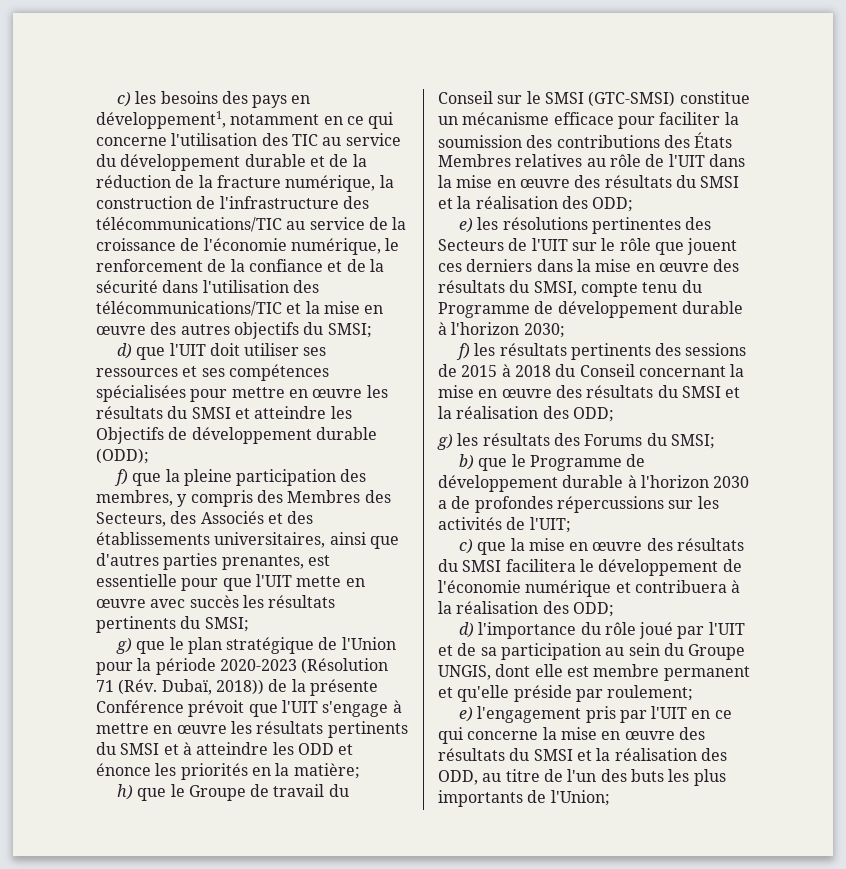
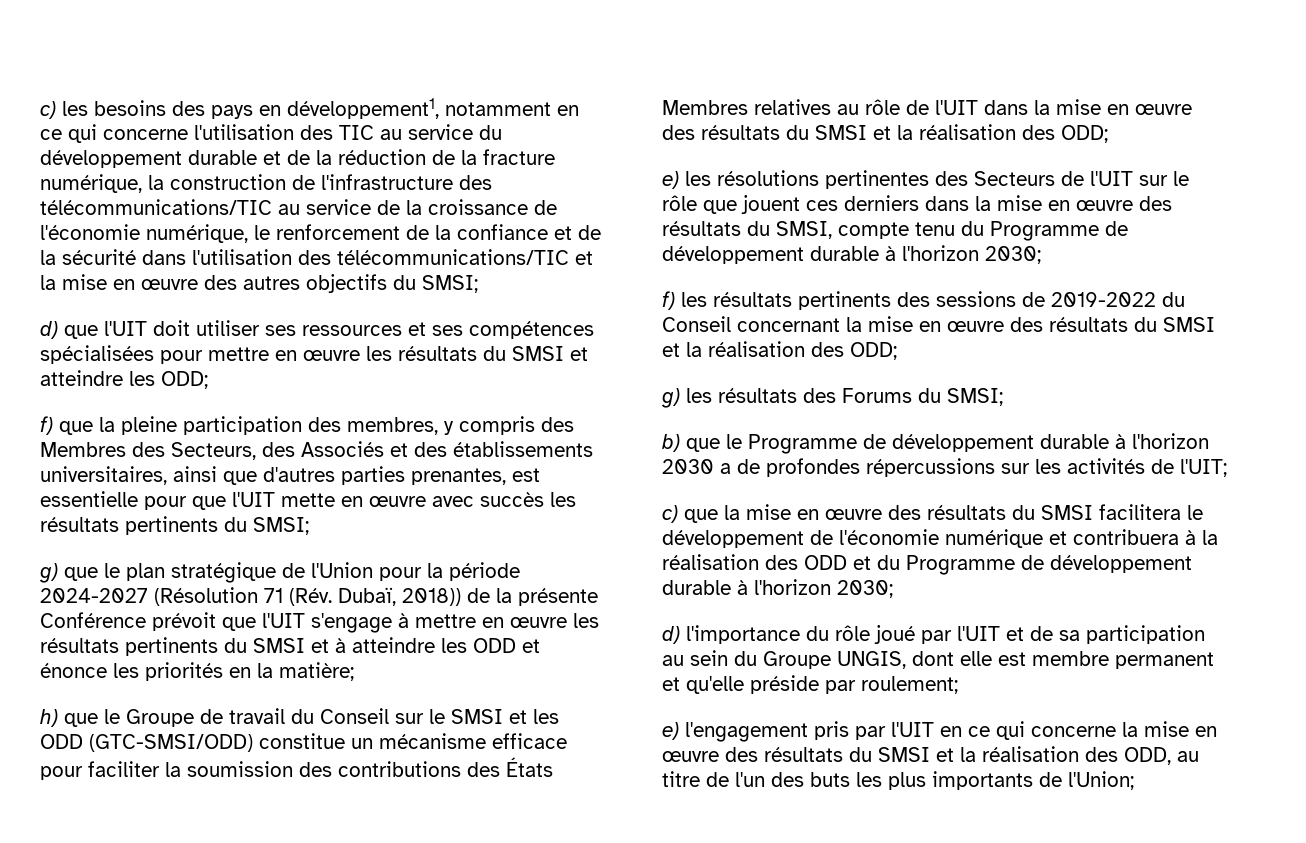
[96,427,377,444] [96,448,149,464] Objectifs de développement durable (ODD); -> [161,371,208,389] ODD;
[219,659,297,671] 2020-2023 -> [40,588,148,603] 2024-2027
[588,91,676,107] (GTC-SMSI) -> [509,709,559,724] [40,734,253,752] et les ODD (GTC-SMSI/ODD)
[461,364,551,377] 2015 à 2018 -> [1051,292,1156,307] 2019-2022
[572,602,614,617] ODD; -> [804,555,1192,575] [662,579,893,598] ODD et du Programme de développement durable à l'horizon 2030;

